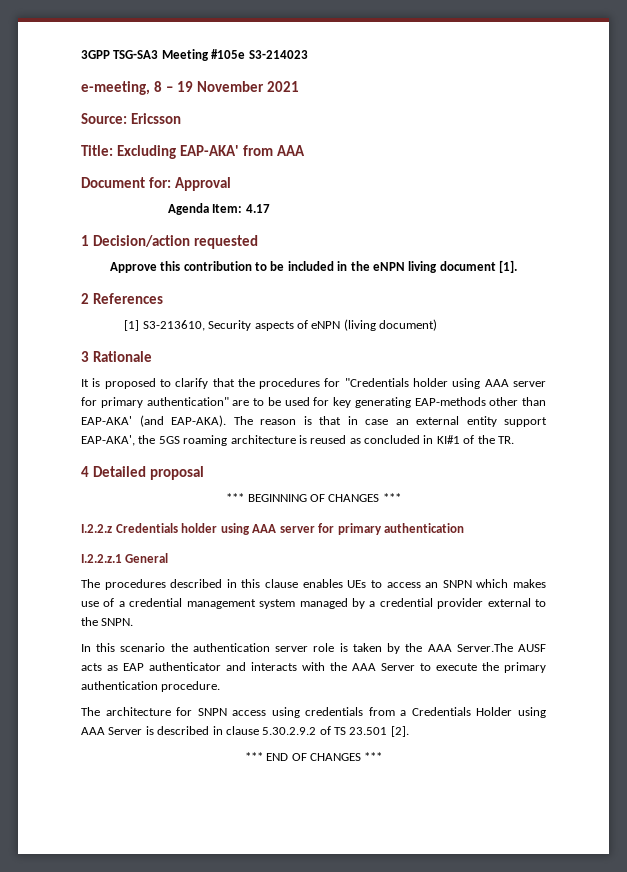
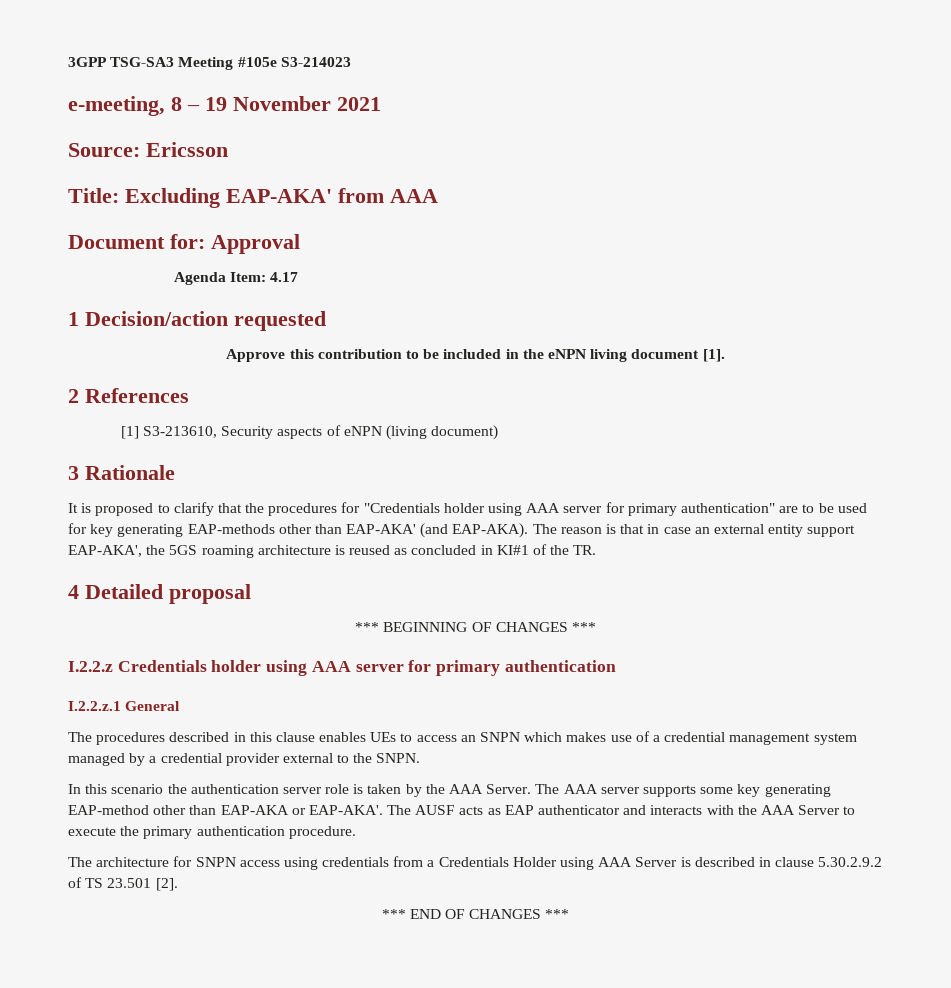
[456,643,513,652] Server.The -> [486,784,831,797] [68,805,412,815] Server. The AAA server supports some key generating EAP-method other than EAP-AKA or EAP-AKA'. The

